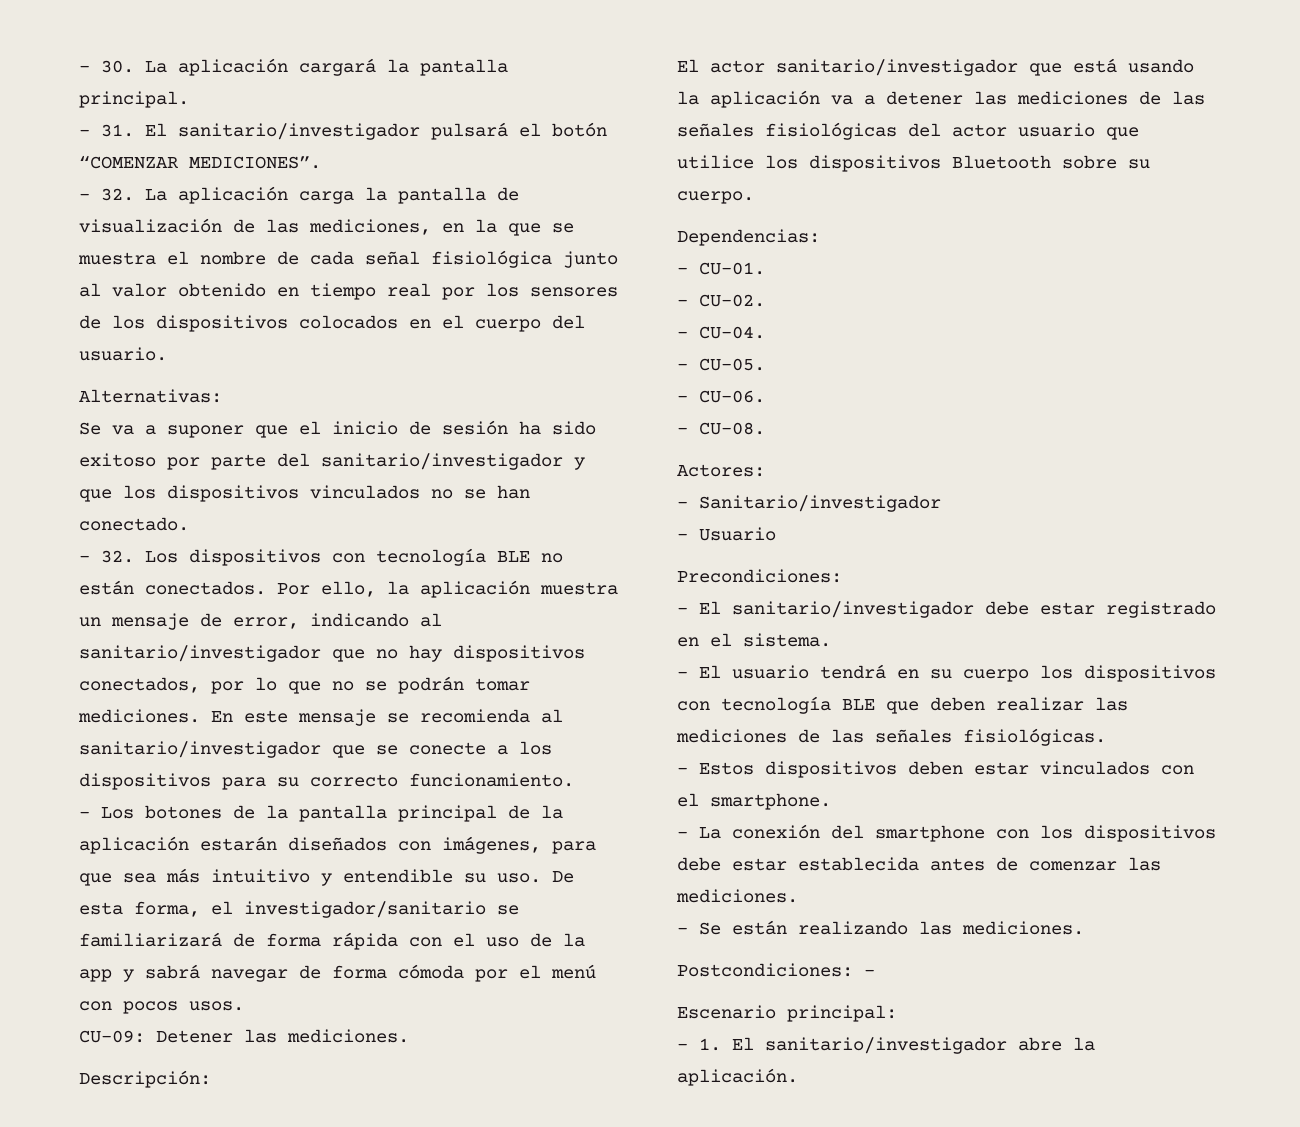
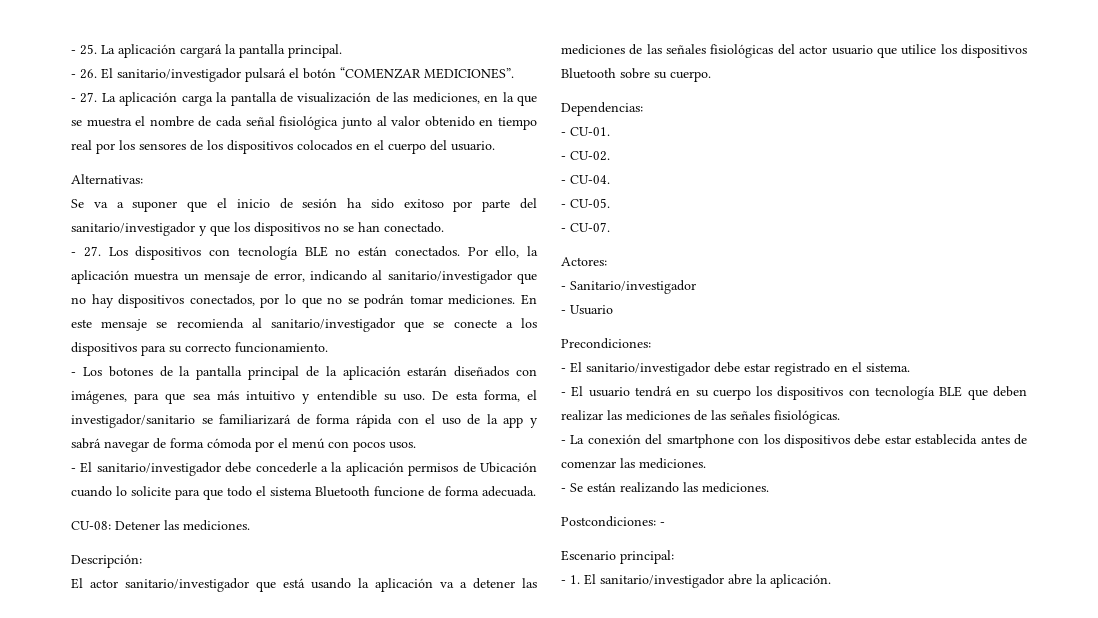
[79,60,134,73] - 30. -> [71,44,97,55] - 25.
[101,124,134,137] 31. -> [80,69,97,79] 26.
[101,188,134,201] 32. -> [80,92,98,103] 27.
[310,485,420,499] vinculados -> (320, 229) none
[101,550,134,563] 32. -> [83,246,101,257] 27.
[79,1030,145,1043] CU-09: -> [71,462,537,476] [71,486,536,500] [71,521,111,530] - El sanitario/investigador debe concederle a la aplicación permisos de Ubicación cuando lo solicite para que todo el sistema Bluetooth funcione de forma adecuada. // CU-08:
[699,390,765,403] [677,422,765,435] CU-06. // - CU-08. -> [570,222,610,232] CU-07.
[677,761,1194,778] [677,793,831,810] // - Estos dispositivos deben estar vinculados con el smartphone. -> (840, 417) none

